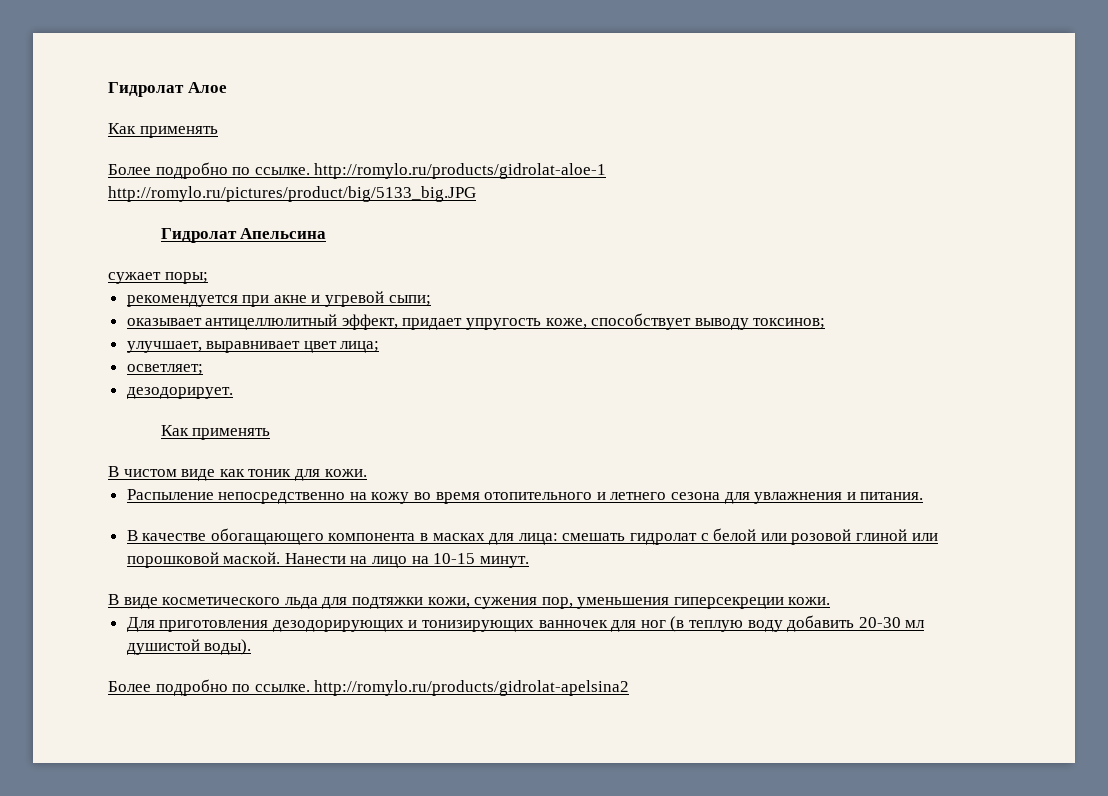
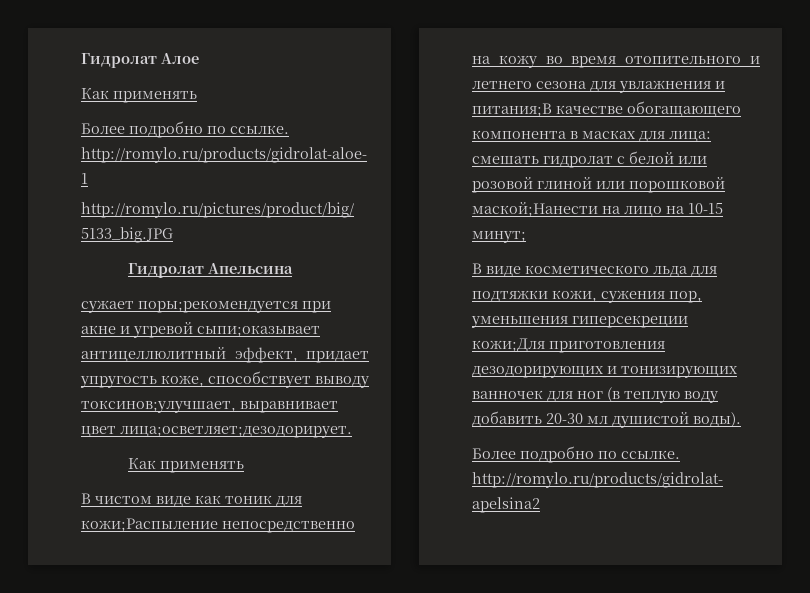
[164,272,208,284] [126,295,238,307] поры; // рекомендуется -> [138,300,298,313] поры;рекомендуется
[388,295,431,306] [126,318,202,326] сыпи; // оказывает -> [197,325,320,337] сыпи;оказывает
[753,318,826,329] [126,341,380,353] [126,364,203,375] [126,387,233,399] токсинов; // улучшает, выравнивает цвет лица; // осветляет; // дезодорирует. -> [81,400,338,413] [81,426,352,438] токсинов;улучшает, выравнивает цвет лица;осветляет;дезодорирует.
[324,469,367,477] [126,489,214,500] кожи. // Распыление -> [81,518,218,532] кожи;Распыление
[860,492,924,500] [126,530,138,541] питания. // В -> [472,103,552,117] питания;В
[223,552,346,564] маской. Нанести -> [472,202,598,217] маской;Нанести
[479,556,529,568] минут. -> [472,231,526,243] минут;
[788,597,831,605] [126,617,155,632] кожи. // Для -> [472,338,545,352] кожи;Для

